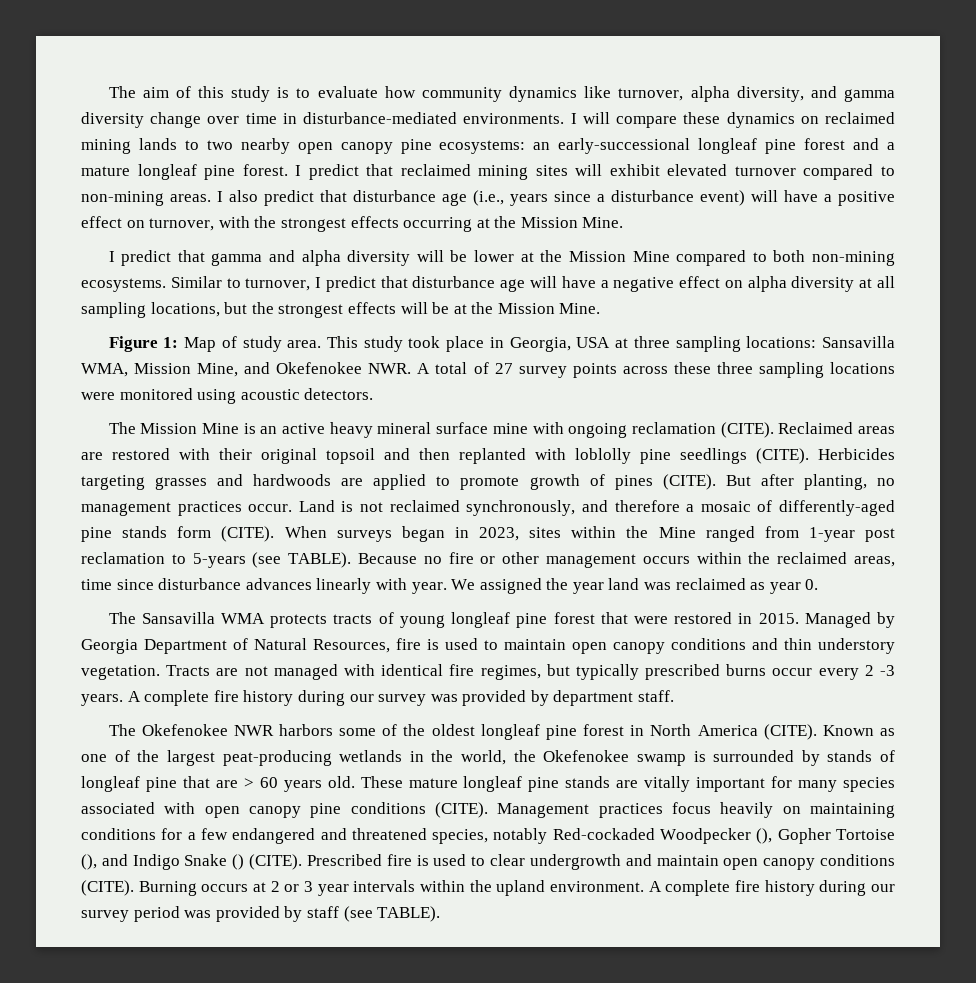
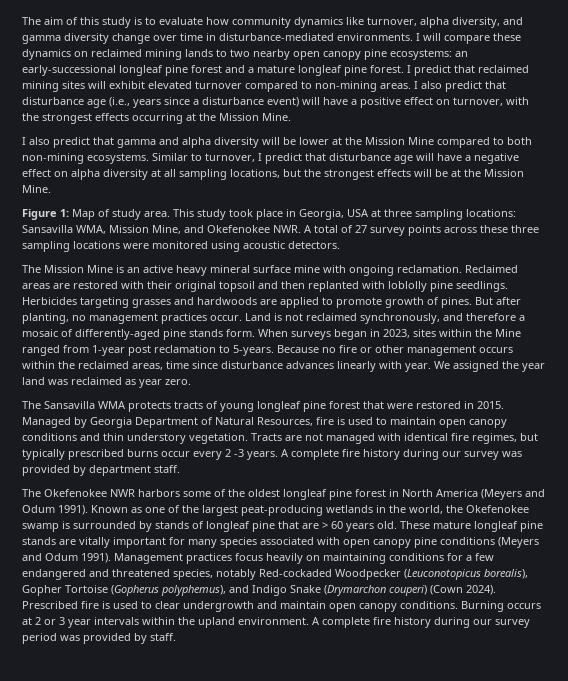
(115, 256) none -> [29,137,50,145] also
[631,422,774,438] reclamation (CITE). -> [397,265,462,273] reclamation.
[680,448,809,464] seedlings (CITE). -> [456,281,508,292] seedlings.
[614,474,716,490] pines (CITE). -> [441,297,472,308] pines.
[177,526,275,542] form (CITE). -> [226,329,255,337] form.
[192,552,352,568] 5-years (see TABLE). -> [233,345,274,356] 5-years.
[805,579,819,590] 0. -> [165,379,191,385] zero.
[763,724,817,740] (CITE). -> [481,489,545,500] [22,505,88,515] (Meyers and Odum 1991).
[434,802,488,818] (CITE). -> [498,537,539,548] [22,553,111,563] (Meyers and Odum 1991).
[756,828,895,844] [81,854,303,870] (), Gopher Tortoise (), and Indigo Snake () (CITE). -> [404,569,528,580] [22,585,496,596] (Leuconotopicus borealis), Gopher Tortoise (Gopherus polyphemus), and Indigo Snake (Drymarchon couperi) (Cown 2024).
[820,854,896,866] [81,880,134,896] conditions (CITE). -> [400,601,458,609] conditions.
[306,906,441,922] staff (see TABLE). -> [150,633,176,641] staff.

